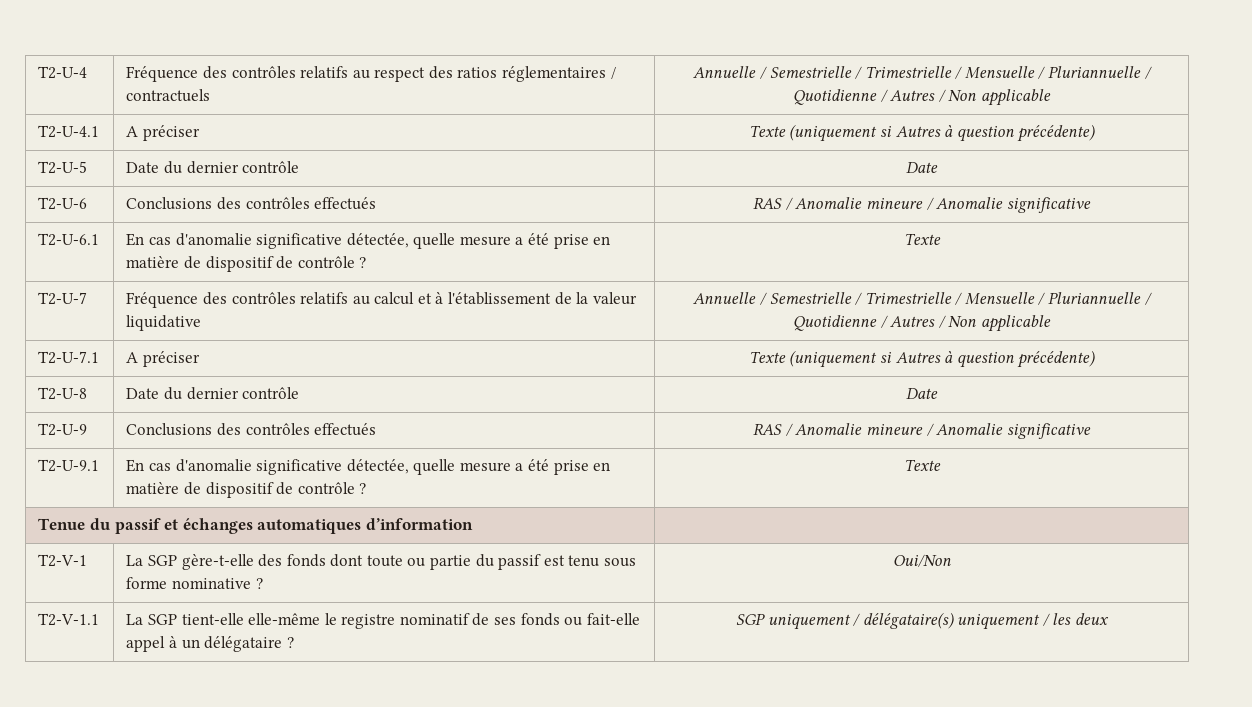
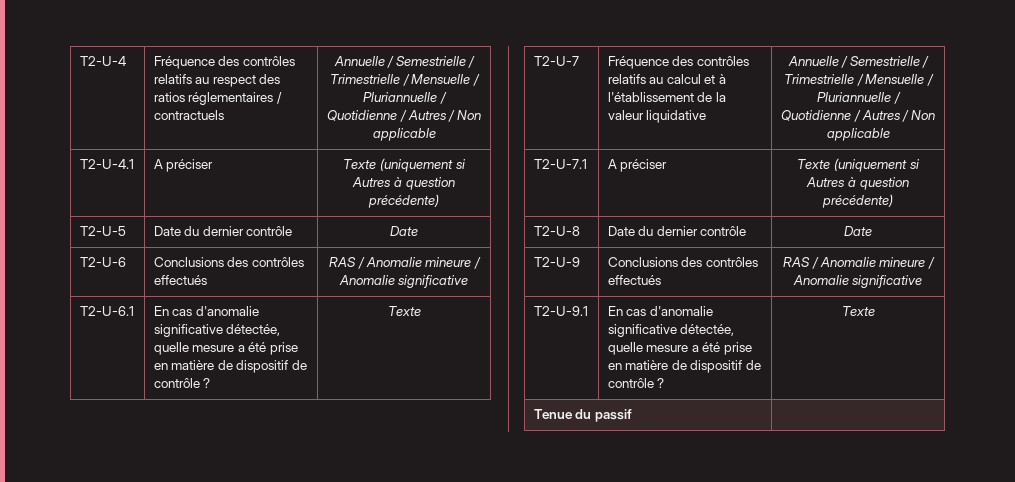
[164,518,473,534] [38,554,88,567] [126,554,637,570] [126,577,263,589] [892,554,951,567] [38,613,100,626] [126,613,640,629] [126,636,294,652] [735,612,1110,630] et échanges automatiques d’information | // T2-V-1 | La SGP gère-t-elle des fonds dont toute ou partie du passif est tenu sous forme nominative ? | Oui/Non // T2-V-1.1 | La SGP tient-elle elle-même le registre nominatif de ses fonds ou fait-elle appel à un délégataire ? | SGP uniquement / délégataire(s) uniquement / les deux -> (632, 415) |

